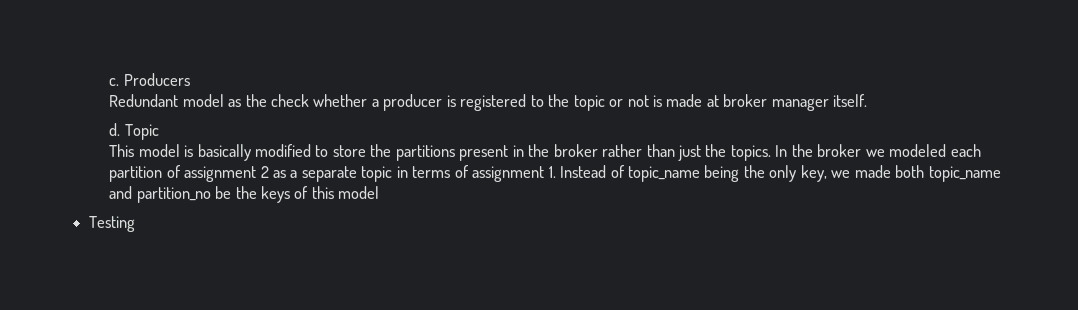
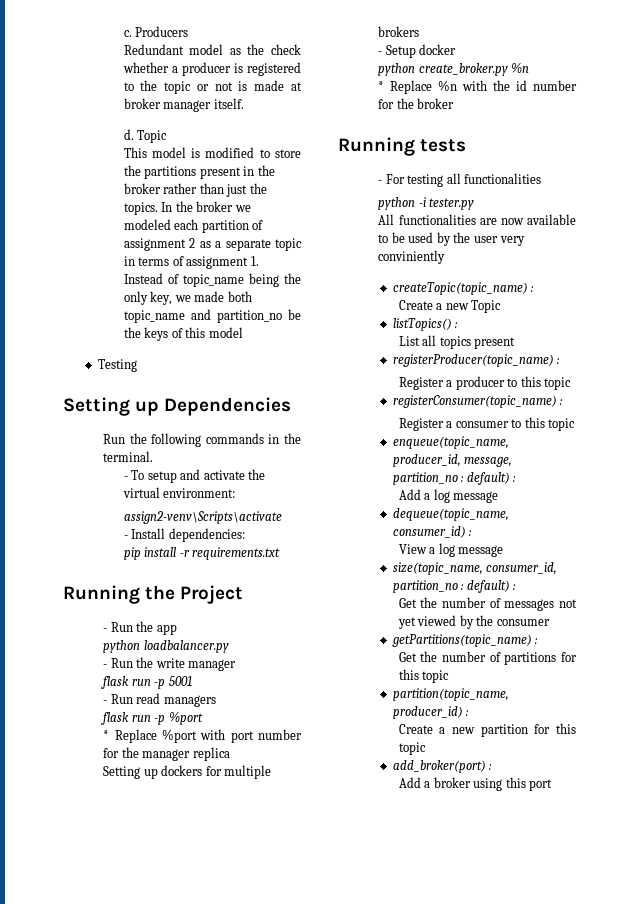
[197,144,251,161] basically -> (201, 153) none
(135, 224) none -> [63,397,292,416] [103,433,301,447] [103,451,154,462] [123,469,266,483] [122,487,236,498] [123,511,282,524] [123,528,245,542] [123,547,281,560] [63,585,244,604] [103,621,177,635] [103,640,229,653] [103,657,237,671] [101,676,192,689] [103,693,216,707] [101,711,203,725] [103,729,302,743] [103,747,230,761] [103,765,272,779] [378,26,420,37] [378,44,457,58] [378,62,530,76] [378,80,577,94] [378,98,455,109] [338,137,467,156] [378,173,542,187] [378,197,475,210] [378,214,576,225] [378,232,525,246] [378,250,446,264] [392,282,535,295] [398,300,502,313] [392,318,459,331] [398,335,516,349] [392,354,561,367] [398,376,572,390] [392,395,564,408] [398,417,576,431] [392,436,509,449] [392,454,513,467] [392,472,517,485] [398,489,499,503] [392,508,509,521] [392,526,473,538] [398,543,504,557] [392,562,558,575] [392,580,517,593] [398,597,577,611] [397,615,550,629] [391,634,539,647] [398,651,577,665] [398,669,450,683] [392,688,509,701] [392,706,470,719] [398,723,576,737] [398,742,426,755] [392,760,493,773] [398,777,553,791] // Setting up Dependencies // Run the following commands in the terminal. // - To setup and activate the virtual environment: // assign2-venv\Scripts\activate // - Install dependencies: // pip install -r requirements.txt // Running the Project // - Run the app // python loadbalancer.py // - Run the write manager // flask run -p 5001 // - Run read managers // flask run -p %port // * Replace %port with port number for the manager replica // Setting up dockers for multiple brokers // - Setup docker // python create_broker.py %n // * Replace %n with the id number for the broker // Running tests // - For testing all functionalities // python -i tester.py // All functionalities are now available to be used by the user very conviniently // createTopic(topic_name) : // Create a new Topic // listTopics() : // List all topics present // registerProducer(topic_name) : // Register a producer to this topic // registerConsumer(topic_name) : // Register a consumer to this topic // enqueue(topic_name, producer_id, message, partition_no : default) : // Add a log message // dequeue(topic_name, consumer_id) : // View a log message // size(topic_name, consumer_id, partition_no : default) : // Get the number of messages not yet viewed by the consumer // getPartitions(topic_name) : // Get the number of partitions for this topic // partition(topic_name, producer_id) : // Create a new partition for this topic // add_broker(port) : // Add a broker using this port

